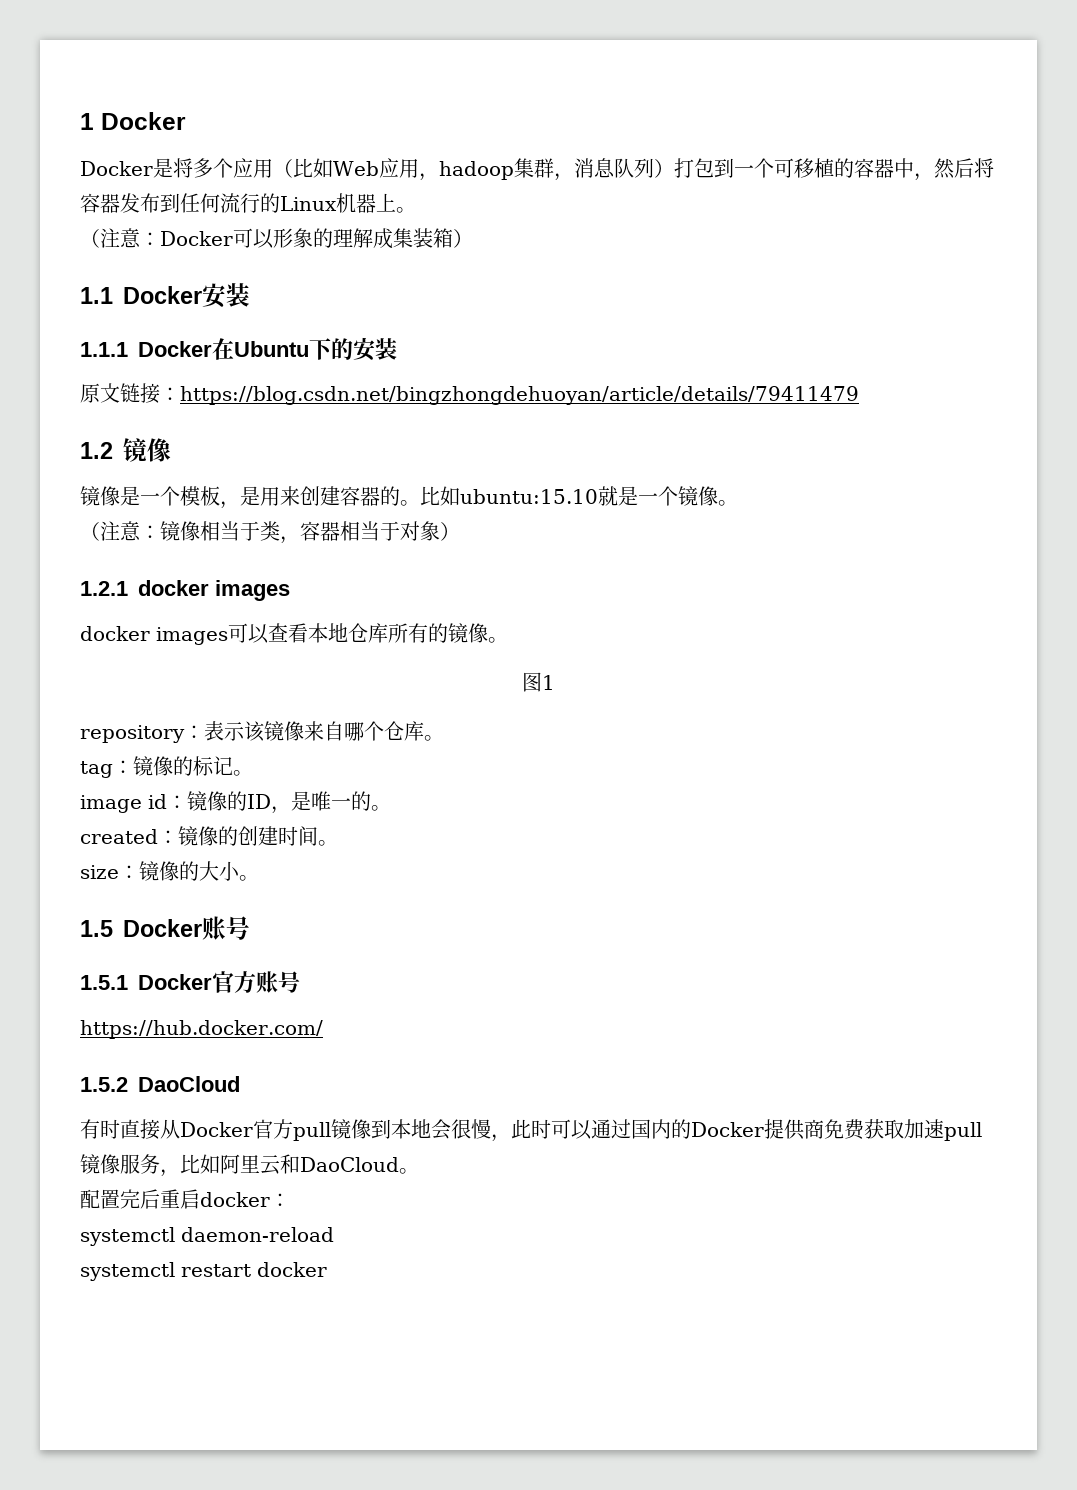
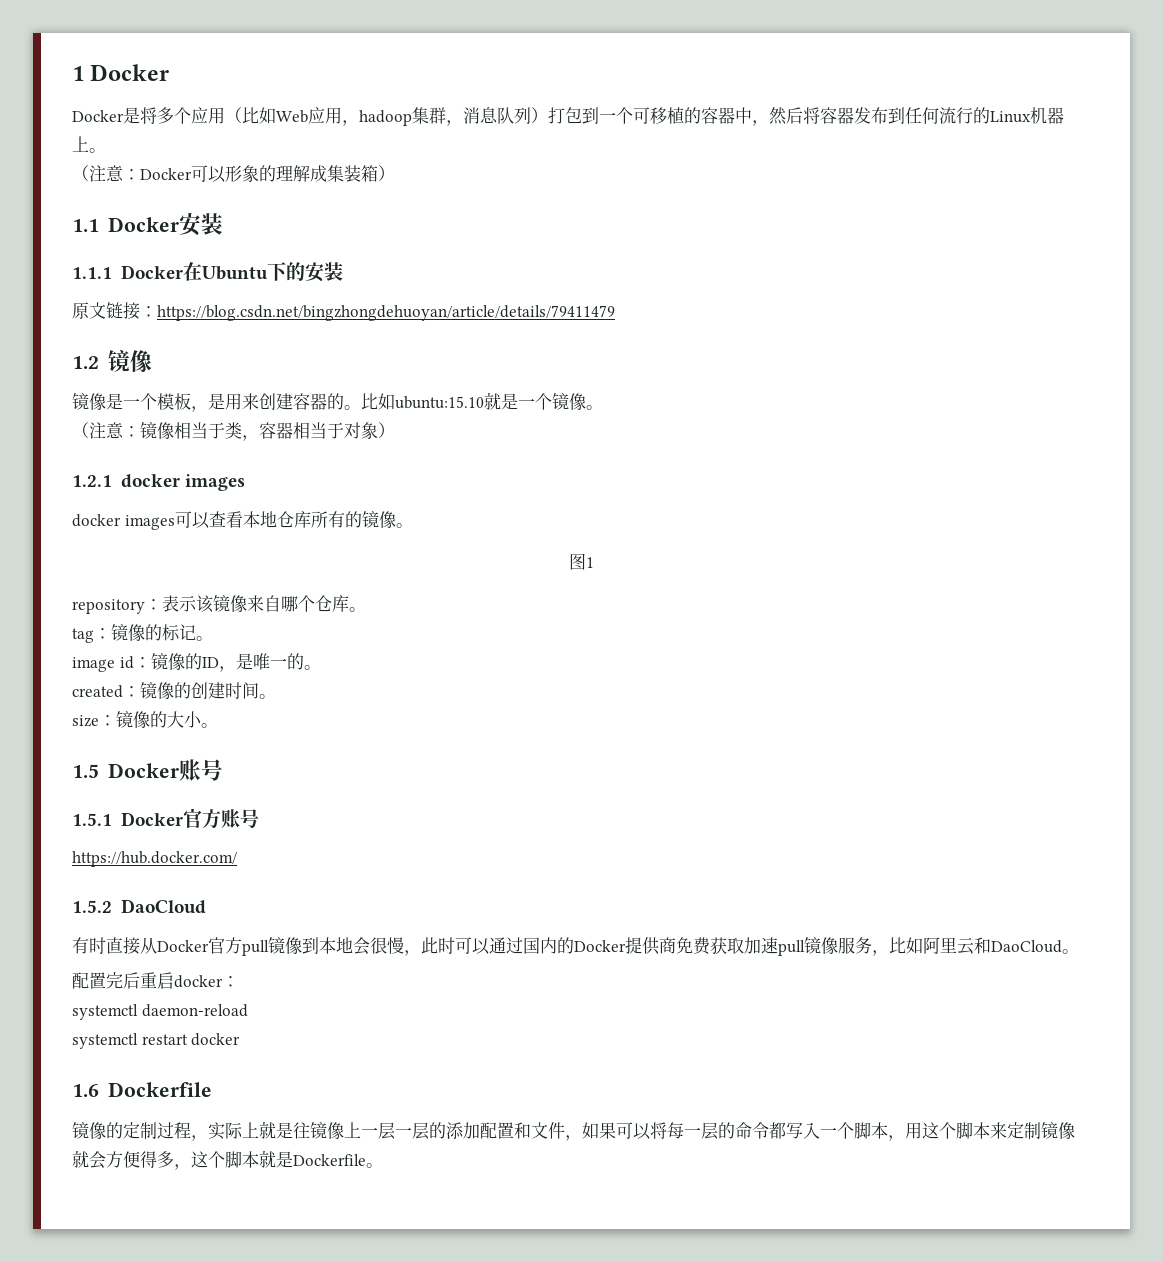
(327, 1269) none -> [72,1082,212,1097] [72,1121,1075,1141] [72,1150,383,1170] // 1.6 Dockerfile // 镜像的定制过程，实际上就是往镜像上一层一层的添加配置和文件，如果可以将每一层的命令都写入一个脚本，用这个脚本来定制镜像就会方便得多，这个脚本就是Dockerfile。

